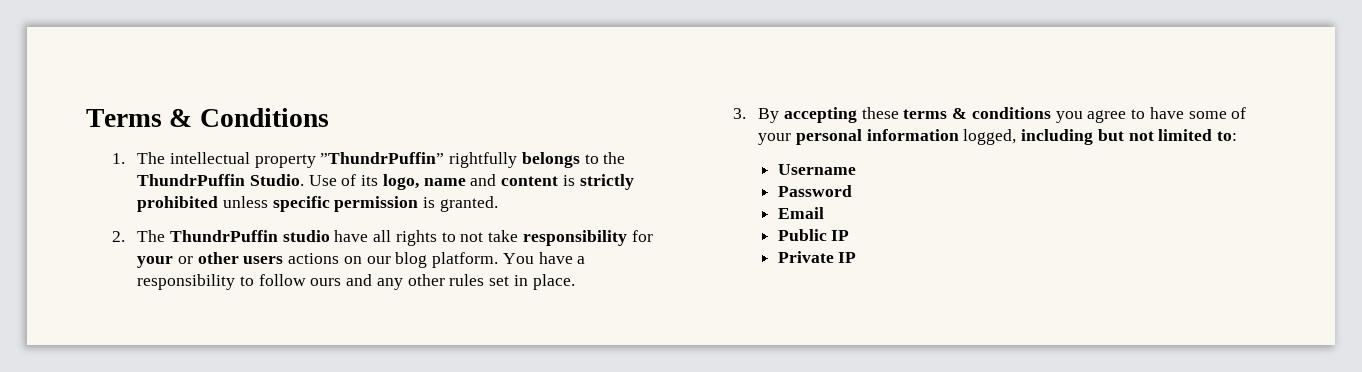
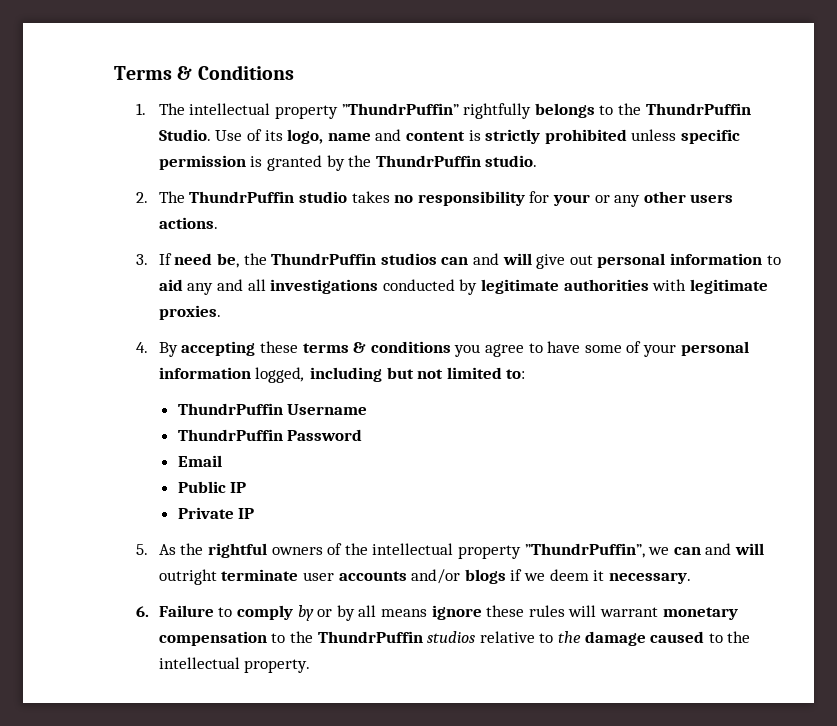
[439,196,498,212] granted. -> [267,155,538,171] granted by the ThundrPuffin studio.
[334,230,519,246] have all rights to not take -> [351,191,414,203] takes no
(194, 260) none -> [614,195,641,207] any
[288,252,586,268] [137,274,575,290] [732,108,746,119] actions on our blog platform. You have a responsibility to follow ours and any other rules set in place. // 3. -> [158,217,218,229] [136,253,781,269] [158,279,768,295] [158,305,221,320] [136,342,149,353] actions. // 3. If need be, the ThundrPuffin studios can and will give out personal information to aid any and all investigations conducted by legitimate authorities with legitimate proxies. // 4.
(1238, 136) none -> [177,403,283,415] ThundrPuffin
(856, 169) none -> [177,429,283,441] ThundrPuffin
(857, 257) none -> [136,543,764,559] [158,569,691,585] [136,605,738,621] [158,631,751,646] [158,657,311,673] // 5. As the rightful owners of the intellectual property ”ThundrPuffin”, we can and will outright terminate user accounts and/or blogs if we deem it necessary. // 6. Failure to comply by or by all means ignore these rules will warrant monetary compensation to the ThundrPuffin studios relative to the damage caused to the intellectual property.

